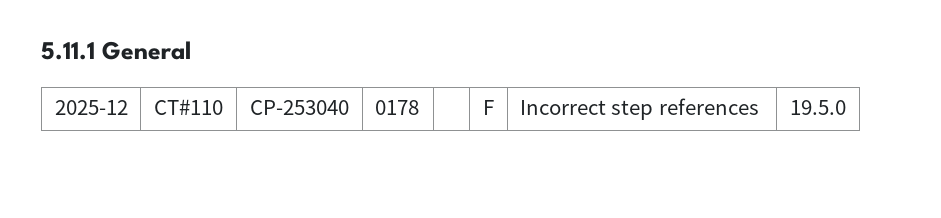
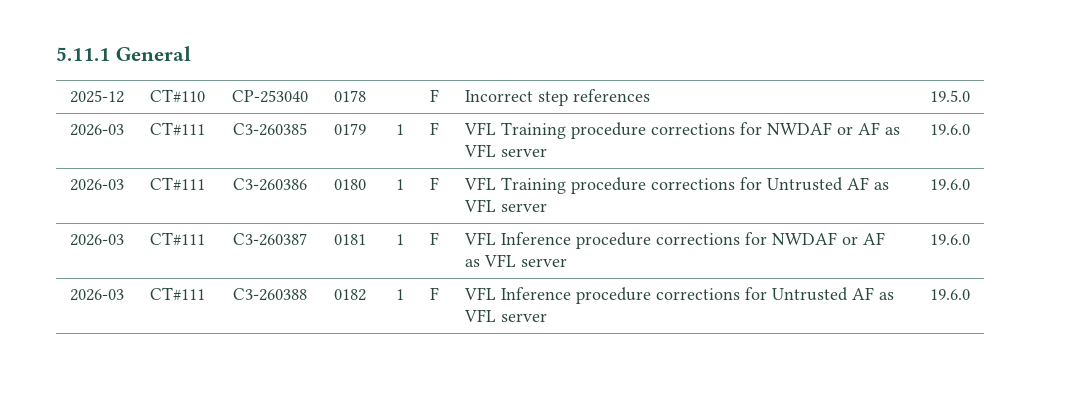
(846, 107) none -> [69,124,124,136] [150,122,205,136] [233,123,307,136] [333,123,366,135] [396,124,405,135] [430,122,439,135] [463,122,900,139] [463,144,547,157] [930,124,970,135] [69,179,124,191] [150,177,205,191] [233,178,307,191] [333,179,366,190] [396,179,405,190] [430,177,439,190] [463,177,889,194] [463,199,547,212] [930,179,970,190] [69,234,124,246] [150,232,205,246] [233,233,307,246] [333,234,366,245] [396,234,405,245] [430,232,439,245] [463,232,885,249] [464,254,567,267] [930,234,970,245] [69,289,124,301] [150,287,205,301] [233,288,307,301] [333,289,366,301] [396,289,405,300] [430,287,439,300] [463,287,894,304] [463,309,547,322] [930,289,970,300] // 2026-03 | CT#111 | C3-260385 | 0179 | 1 | F | VFL Training procedure corrections for NWDAF or AF as VFL server | 19.6.0 // 2026-03 | CT#111 | C3-260386 | 0180 | 1 | F | VFL Training procedure corrections for Untrusted AF as VFL server | 19.6.0 // 2026-03 | CT#111 | C3-260387 | 0181 | 1 | F | VFL Inference procedure corrections for NWDAF or AF as VFL server | 19.6.0 // 2026-03 | CT#111 | C3-260388 | 0182 | 1 | F | VFL Inference procedure corrections for Untrusted AF as VFL server | 19.6.0

